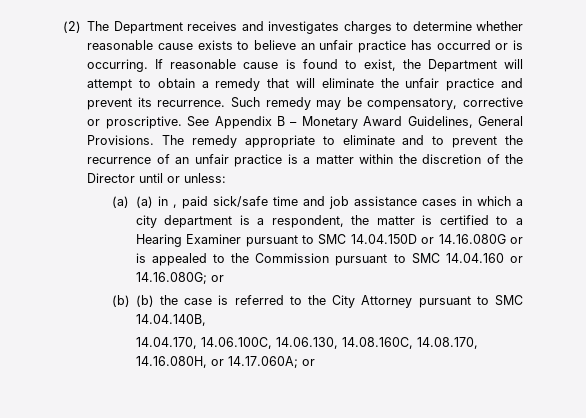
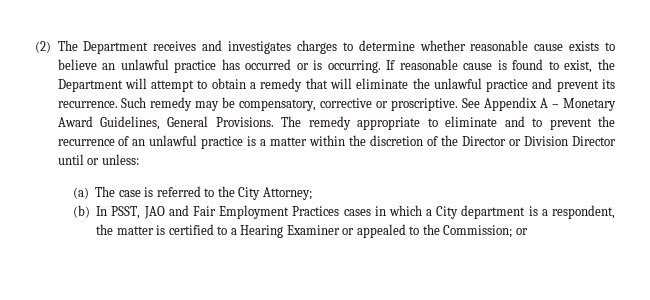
[319,40,354,50] unfair -> [120,59,169,70] unlawful
[405,78,440,88] unfair -> [433,78,482,89] unlawful
[276,116,285,126] B -> [540,98,549,108] A
[194,154,229,164] unfair -> [149,135,198,146] unlawful
(136, 178) none -> [509,136,616,146] or Division Director
[135,196,417,209] (a) in , paid sick/safe time and job assistance -> [95,186,312,200] [72,205,340,219] The case is referred to the City Attorney; // (b) In PSST, JAO and Fair Employment Practices
[135,215,157,228] city -> [436,206,459,219] City
[245,234,523,247] [135,253,523,266] [135,272,224,284] [111,295,523,308] [135,314,206,326] [135,337,478,349] [135,356,298,368] pursuant to SMC 14.04.150D or 14.16.080G or is appealed to the Commission pursuant to SMC 14.04.160 or 14.16.080G; or // (b) (b) the case is referred to the City Attorney pursuant to SMC 14.04.140B, // 14.04.170, 14.06.100C, 14.06.130, 14.08.160C, 14.08.170, 14.16.080H, or 14.17.060A; -> [342,224,513,238] or appealed to the Commission;

